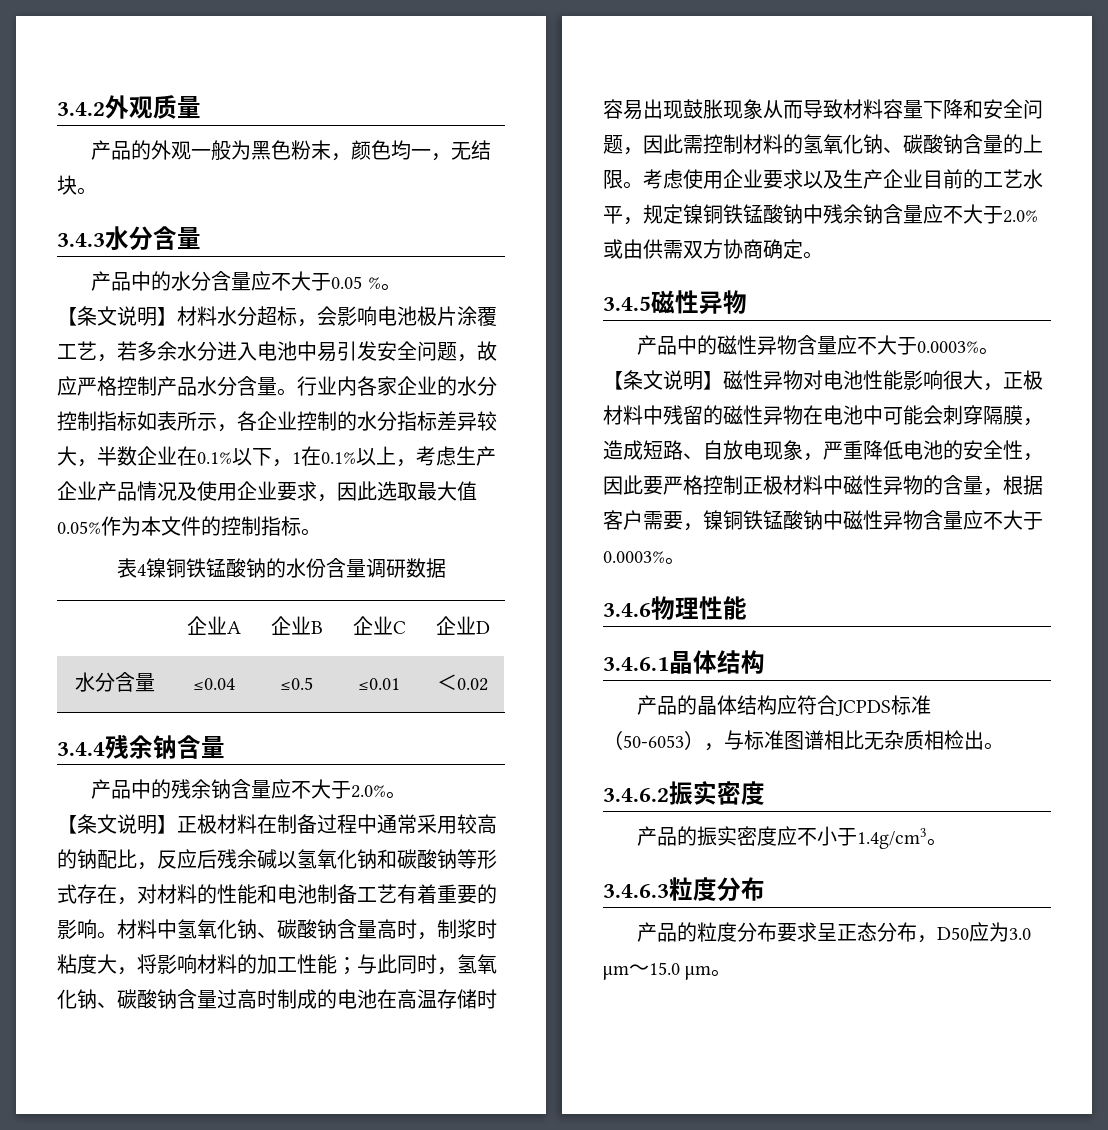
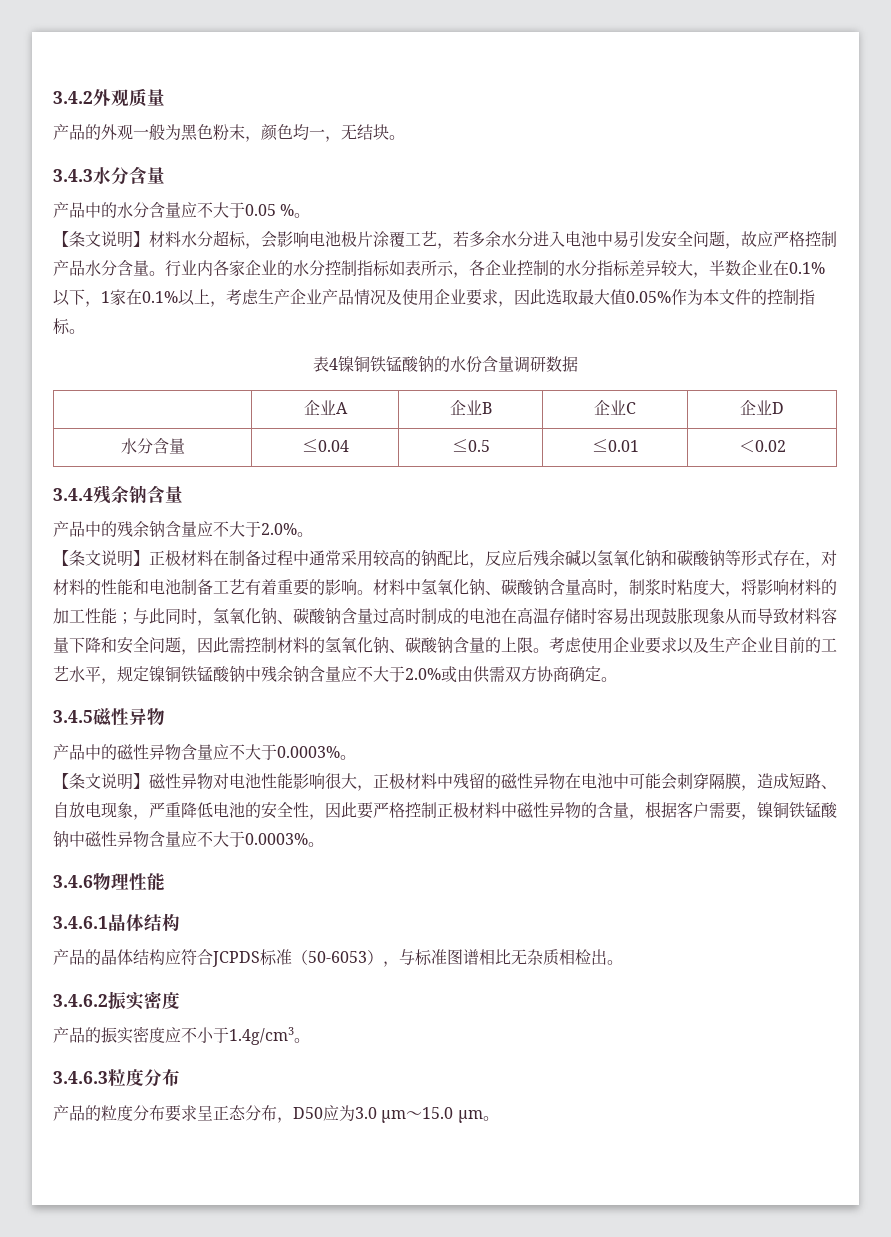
(301, 458) none -> [110,289,126,306] 家

